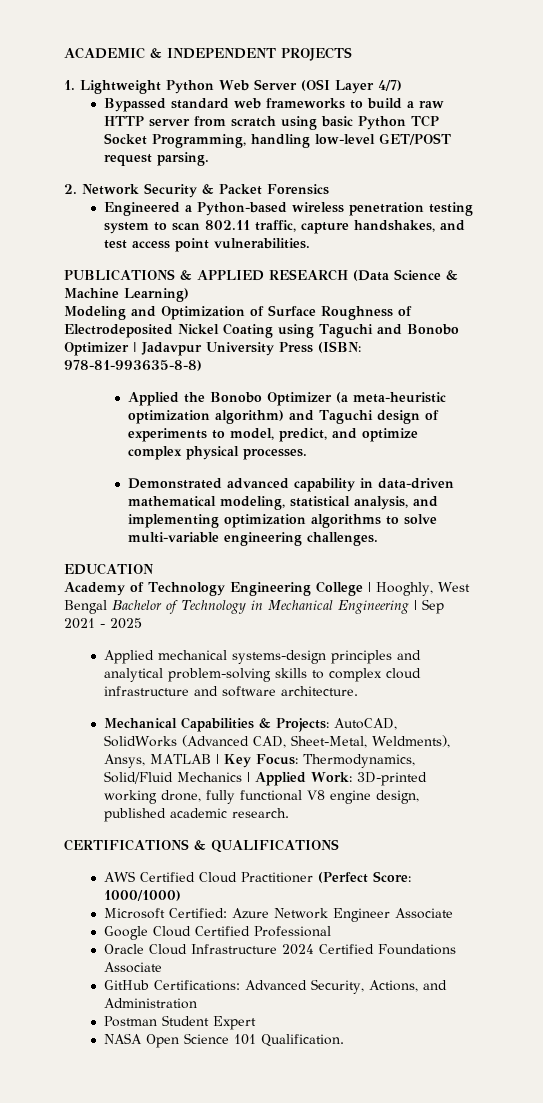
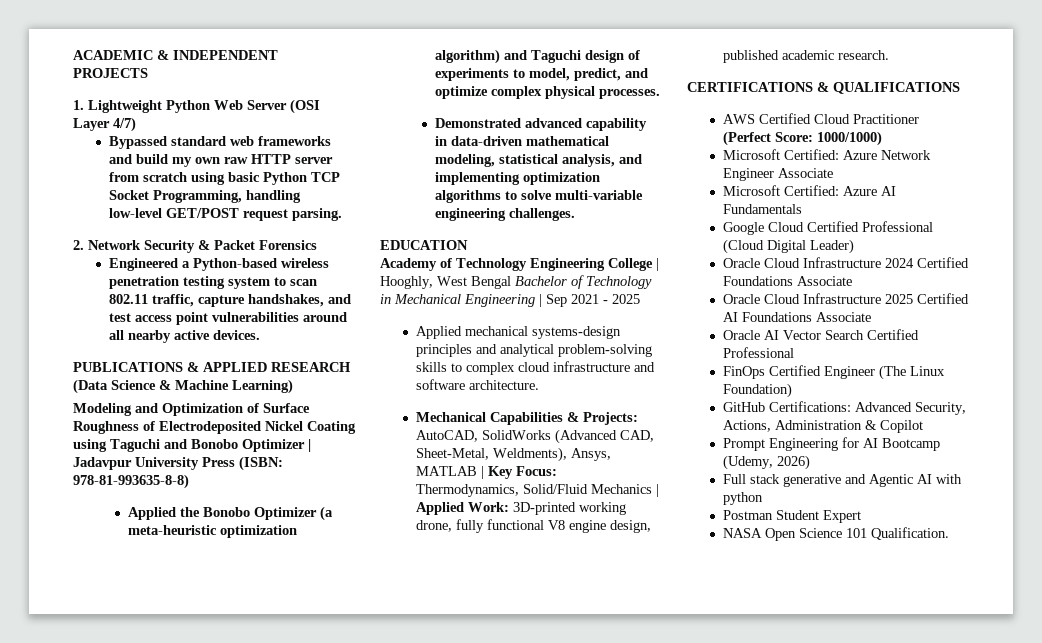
[349,98,414,109] to build a -> [108,154,220,167] and build my own
[213,238,310,249] vulnerabilities. -> [211,312,347,322] [108,330,260,343] vulnerabilities around all nearby active devices.
(453, 913) none -> [722,185,896,196] [722,204,802,214] // Microsoft Certified: Azure AI Fundamentals
(331, 931) none -> [722,239,854,254] (Cloud Digital Leader)
(162, 967) none -> [722,293,969,304] [722,312,871,322] [722,329,919,340] [722,347,794,358] [722,365,945,380] [722,383,792,398] // Oracle Cloud Infrastructure 2025 Certified AI Foundations Associate // Oracle AI Vector Search Certified Professional // FinOps Certified Engineer (The Linux Foundation)
[422,980,447,990] [103,998,197,1009] and Administration -> [774,420,923,433] [722,437,940,451] [722,455,810,470] [722,474,962,487] [722,492,763,505] Administration & Copilot // Prompt Engineering for AI Bootcamp (Udemy, 2026) // Full stack generative and Agentic AI with python

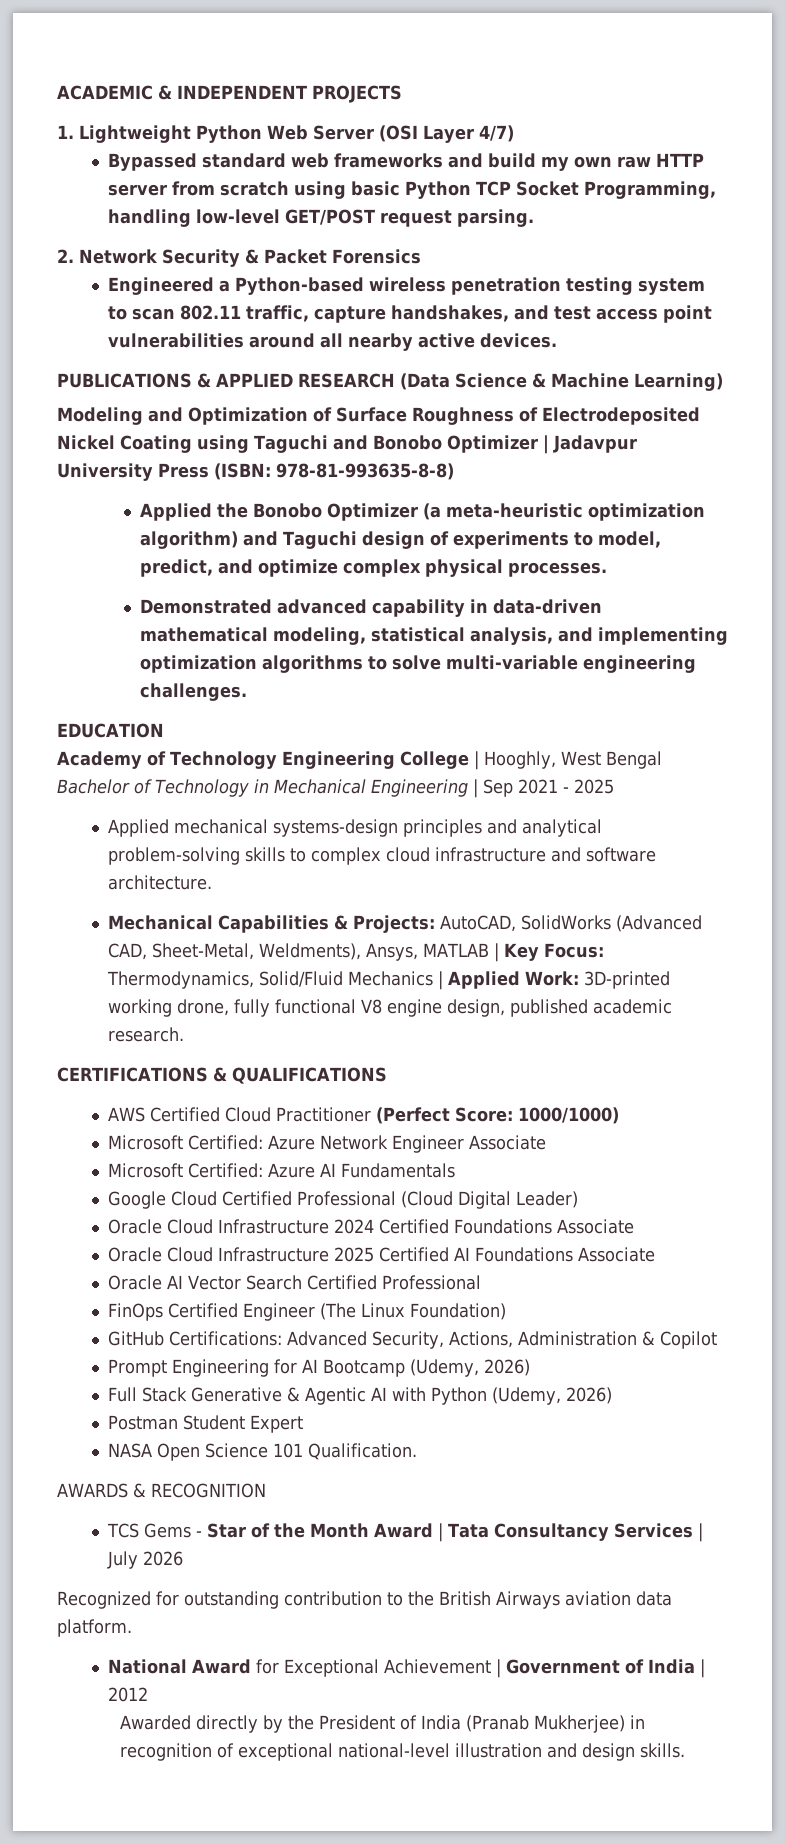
[749,474,962,487] [722,492,763,505] stack generative and Agentic AI with python -> [142,1387,613,1405] Stack Generative & Agentic AI with Python (Udemy, 2026)
(949, 533) none -> [57,1483,266,1498] [107,1523,704,1542] [107,1551,184,1569] [57,1591,672,1609] [57,1619,132,1637] [108,1659,706,1678] [108,1687,149,1702] [119,1715,645,1733] [119,1743,685,1761] // AWARDS & RECOGNITION // TCS Gems - Star of the Month Award | Tata Consultancy Services | July 2026 // Recognized for outstanding contribution to the British Airways aviation data platform. // National Award for Exceptional Achievement | Government of India | 2012 // Awarded directly by the President of India (Pranab Mukherjee) in recognition of exceptional national-level illustration and design skills.

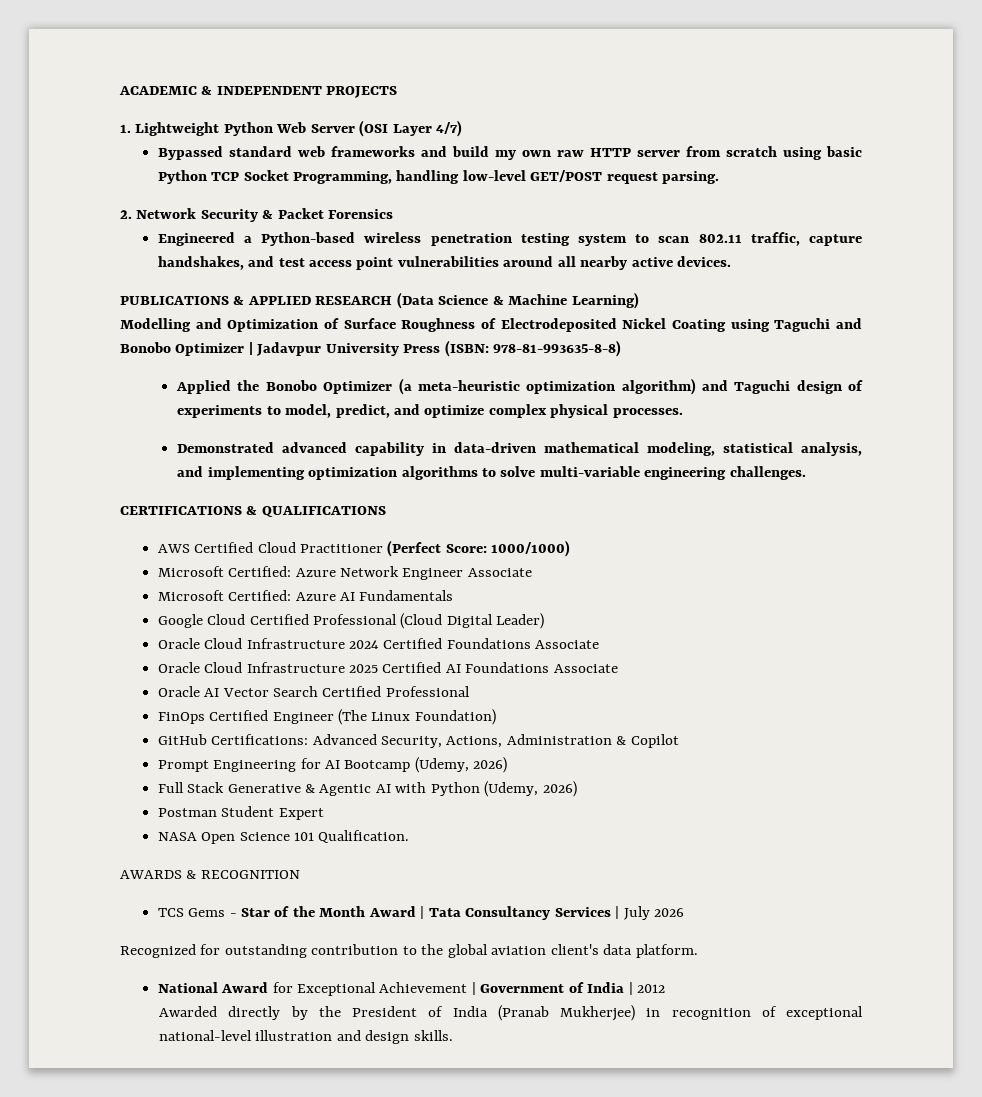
[57,407,143,425] Modeling -> [120,318,191,332] Modelling
[57,723,164,738] [57,751,662,770] [57,779,614,798] [108,819,603,837] [108,847,657,865] [108,875,213,890] [108,915,703,933] [108,943,605,962] [107,971,671,990] [108,999,673,1017] [108,1027,185,1042] // EDUCATION // Academy of Technology Engineering College | Hooghly, West Bengal Bachelor of Technology in Mechanical Engineering | Sep 2021 - 2025 // Applied mechanical systems-design principles and analytical problem-solving skills to complex cloud infrastructure and software architecture. // Mechanical Capabilities & Projects: AutoCAD, SolidWorks (Advanced CAD, Sheet-Metal, Weldments), Ansys, MATLAB | Key Focus: Thermodynamics, Solid/Fluid Mechanics | Applied Work: 3D-printed working drone, fully functional V8 engine design, published academic research. -> (806, 473) none
[438,1591,631,1609] British Airways aviation -> [447,944,599,958] global aviation client's

